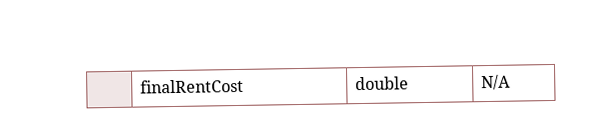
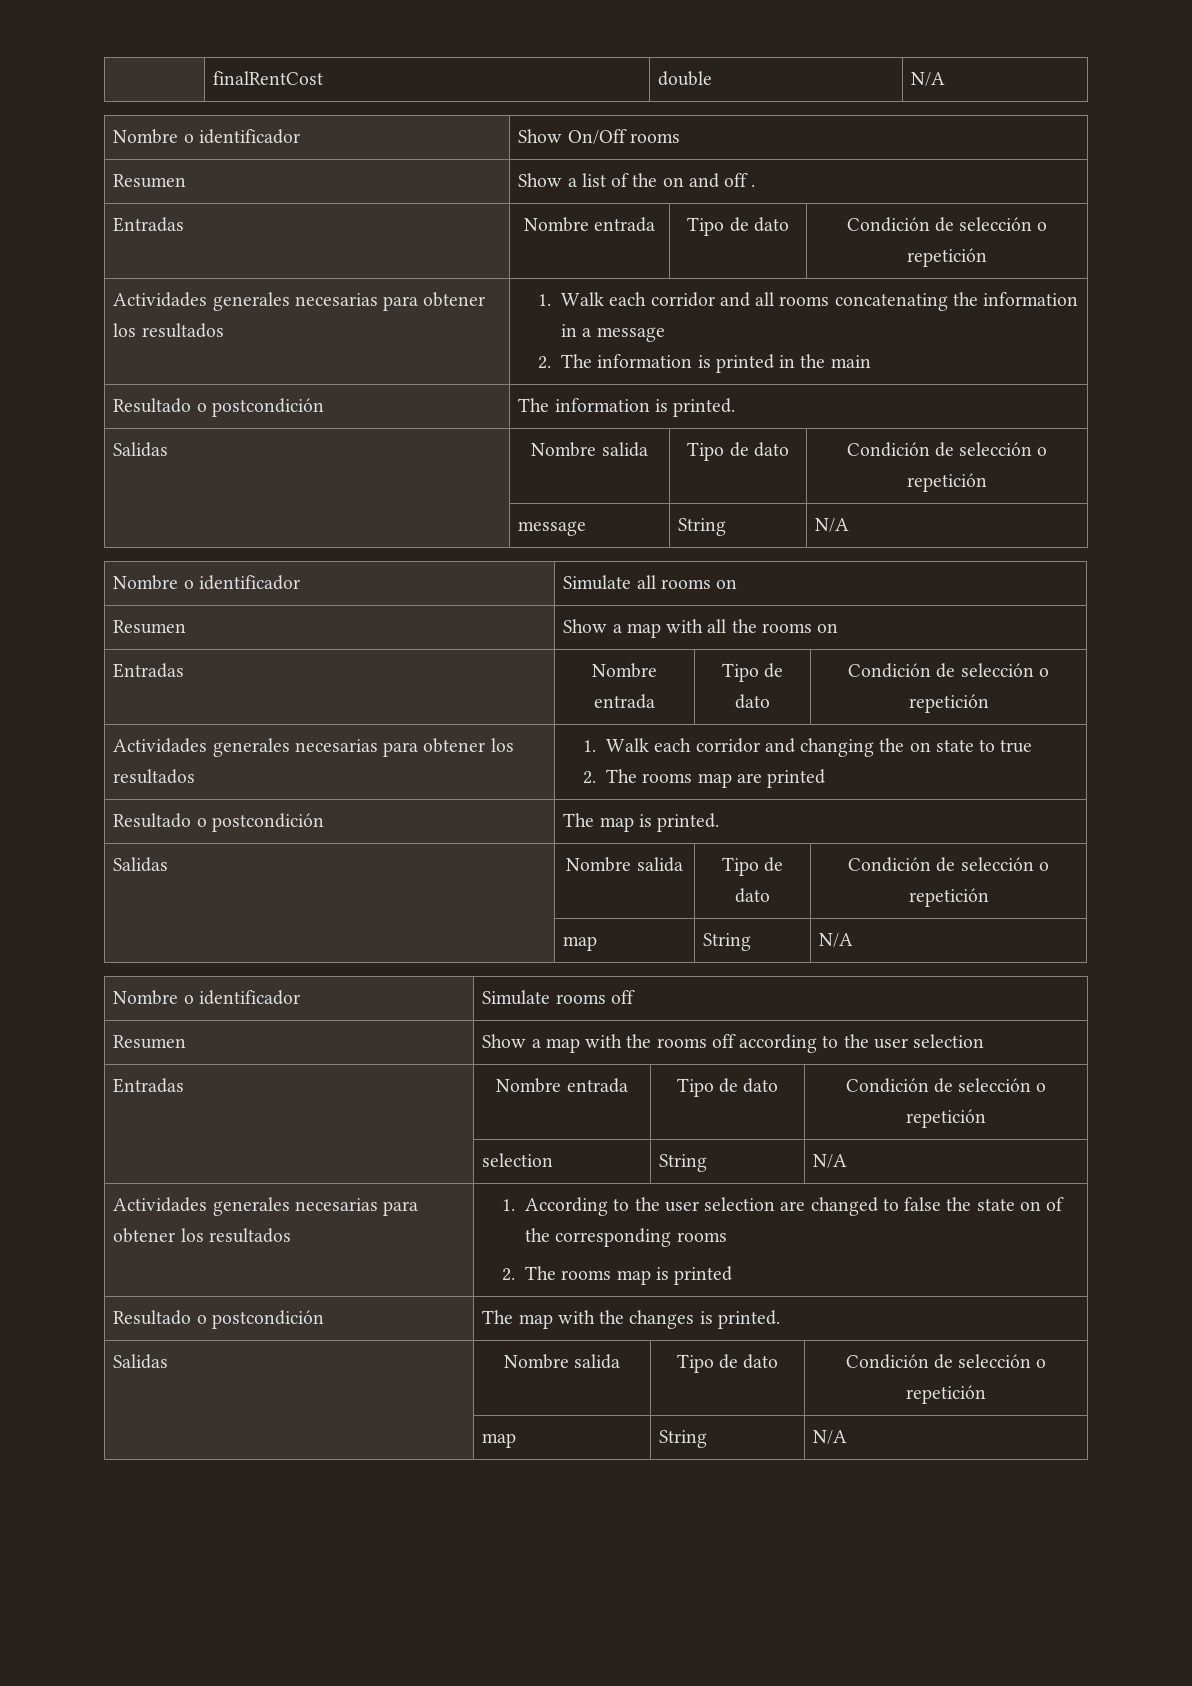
(511, 82) none -> [113,129,300,144] [518,129,680,144] [113,174,187,188] [518,173,756,188] [113,217,185,232] [523,217,656,232] [687,217,789,236] [846,217,1048,232] [907,248,988,267] [113,292,486,311] [113,323,224,338] [538,292,1079,311] [560,324,665,342] [538,354,871,373] [113,398,324,417] [518,398,736,417] [113,442,169,457] [531,442,648,457] [687,442,789,461] [846,442,1048,457] [907,473,988,492] [518,521,587,536] [678,518,727,536] [815,518,850,532] [113,575,300,590] [563,575,738,590] [113,620,187,634] [563,619,839,638] [113,663,185,678] [592,663,657,678] [594,694,655,709] [721,663,784,682] [735,694,770,709] [848,663,1049,678] [908,694,989,713] [113,738,514,757] [113,769,196,784] [583,738,1033,757] [583,769,826,788] [113,813,324,832] [563,813,720,832] [113,857,169,872] [566,857,683,872] [721,857,784,876] [735,888,770,903] [848,857,1049,872] [908,888,989,907] [563,936,598,951] [703,933,752,951] [819,933,854,947] [113,990,300,1005] [482,990,635,1005] [113,1035,187,1049] [482,1034,985,1053] [113,1078,185,1093] [496,1078,628,1093] [676,1078,779,1097] [845,1078,1047,1093] [906,1109,987,1128] [482,1153,554,1167] [659,1154,708,1172] [813,1154,848,1168] [113,1197,419,1216] [113,1228,291,1243] [502,1197,1065,1216] [524,1228,727,1247] [502,1266,733,1285] [113,1310,324,1329] [482,1310,780,1329] [113,1354,169,1369] [503,1354,621,1369] [676,1354,779,1373] [845,1354,1047,1369] [906,1385,987,1404] [482,1433,517,1448] [659,1430,708,1448] [813,1430,848,1444] // Nombre o identificador | Show On/Off rooms // Resumen | Show a list of the on and off . // Entradas | Nombre entrada | Tipo de dato | Condición de selección o repetición // Actividades generales necesarias para obtener los resultados | 1. Walk each corridor and all rooms concatenating the information in a message // 2. The information is printed in the main // Resultado o postcondición | The information is printed. // Salidas | Nombre salida | Tipo de dato | Condición de selección o repetición // | message | String | N/A // Nombre o identificador | Simulate all rooms on // Resumen | Show a map with all the rooms on // Entradas | Nombre entrada | Tipo de dato | Condición de selección o repetición // Actividades generales necesarias para obtener los resultados | 1. Walk each corridor and changing the on state to true // 2. The rooms map are printed // Resultado o postcondición | The map is printed. // Salidas | Nombre salida | Tipo de dato | Condición de selección o repetición // | map | String | N/A // Nombre o identificador | Simulate rooms off // Resumen | Show a map with the rooms off according to the user selection // Entradas | Nombre entrada | Tipo de dato | Condición de selección o repetición // | selection | String | N/A // Actividades generales necesarias para obtener los resultados | 1. According to the user selection are changed to false the state on of the corresponding rooms // 2. The rooms map is printed // Resultado o postcondición | The map with the changes is printed. // Salidas | Nombre salida | Tipo de dato | Condición de selección o repetición // | map | String | N/A

